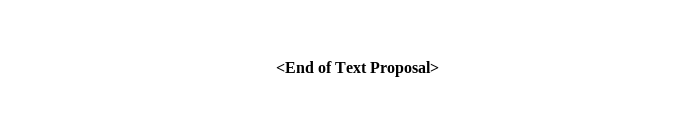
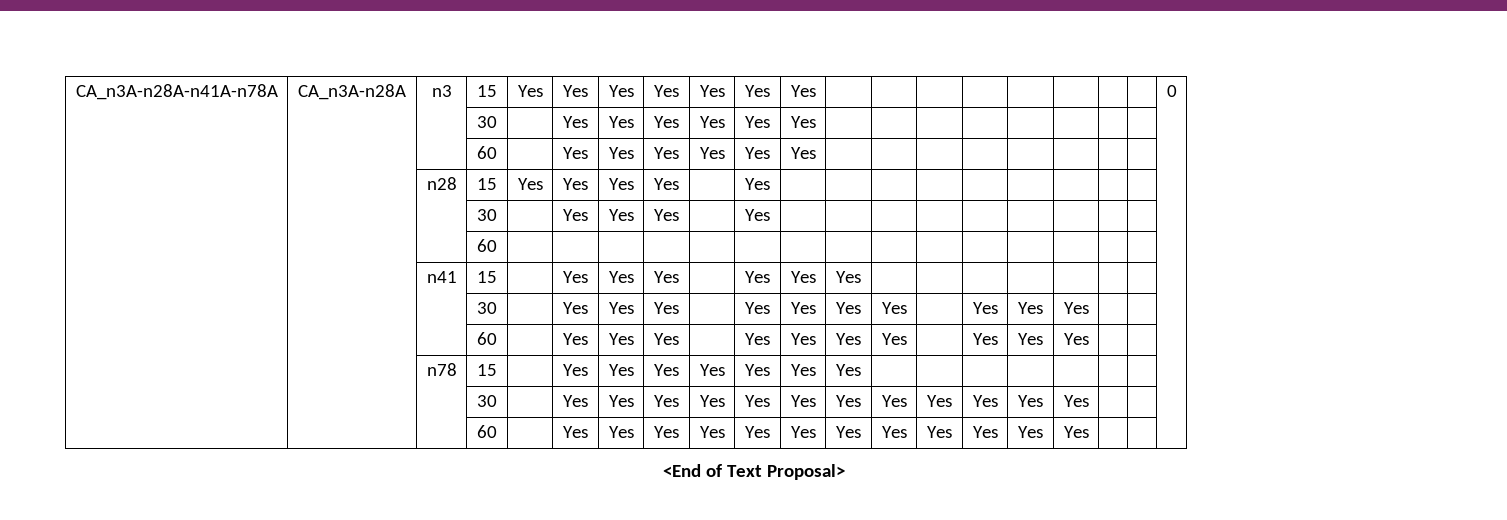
(275, 67) none -> [75,84,278,100] [298,84,406,100] [431,85,452,97] [477,85,497,97] [517,85,543,97] [563,85,588,97] [608,85,634,97] [654,85,679,97] [699,85,725,97] [745,85,770,97] [790,85,816,97] [1166,85,1177,97] [477,116,497,128] [563,116,588,128] [608,116,634,128] [654,116,679,128] [699,116,725,128] [745,116,770,128] [790,116,816,128] [477,146,497,159] [563,147,588,159] [608,147,634,159] [654,147,679,159] [699,147,725,159] [745,147,770,159] [790,147,816,159] [426,177,457,190] [477,178,497,190] [517,178,543,190] [563,178,588,190] [608,178,634,190] [654,178,679,190] [745,178,770,190] [477,209,497,221] [563,209,588,221] [608,209,634,221] [654,209,679,221] [745,209,770,221] [477,239,497,252] [426,271,457,283] [477,271,497,283] [563,271,588,283] [608,271,634,283] [654,271,679,283] [745,271,770,283] [790,271,816,283] [836,271,861,283] [477,302,497,314] [563,302,588,314] [608,302,634,314] [654,302,679,314] [745,302,770,314] [790,302,816,314] [836,302,861,314] [881,302,907,314] [972,302,998,314] [1018,302,1043,314] [1063,302,1089,314] [477,332,497,345] [563,333,588,345] [608,333,634,345] [654,333,679,345] [745,333,770,345] [790,333,816,345] [836,333,861,345] [881,333,907,345] [972,333,998,345] [1018,333,1043,345] [1063,333,1089,345] [426,363,457,376] [477,364,497,376] [563,364,588,376] [608,364,634,376] [654,364,679,376] [699,364,725,376] [745,364,770,376] [790,364,816,376] [836,364,861,376] [477,395,497,407] [563,395,588,407] [608,395,634,407] [654,395,679,407] [699,395,725,407] [745,395,770,407] [790,395,816,407] [836,395,861,407] [881,395,907,407] [927,395,952,407] [972,395,998,407] [1018,395,1043,407] [1063,395,1089,407] [477,425,497,438] [563,426,588,438] [608,426,634,438] [654,426,679,438] [699,426,725,438] [745,426,770,438] [790,426,816,438] [836,426,861,438] [881,426,907,438] [927,426,952,438] [972,426,998,438] [1018,426,1043,438] [1063,426,1089,438] CA_n3A-n28A-n41A-n78A | CA_n3A-n28A | n3 | 15 | Yes | Yes | Yes | Yes | Yes | Yes | Yes | | | | | | | | | 0 // | | | 30 | | Yes | Yes | Yes | Yes | Yes | Yes | | | | | | | | | // | | | 60 | | Yes | Yes | Yes | Yes | Yes | Yes | | | | | | | | | // | | n28 | 15 | Yes | Yes | Yes | Yes | | Yes | | | | | | | | | | // | | | 30 | | Yes | Yes | Yes | | Yes | | | | | | | | | | // | | | 60 | | | | | | | | | | | | | | | | // | | n41 | 15 | | Yes | Yes | Yes | | Yes | Yes | Yes | | | | | | | | // | | | 30 | | Yes | Yes | Yes | | Yes | Yes | Yes | Yes | | Yes | Yes | Yes | | | // | | | 60 | | Yes | Yes | Yes | | Yes | Yes | Yes | Yes | | Yes | Yes | Yes | | | // | | n78 | 15 | | Yes | Yes | Yes | Yes | Yes | Yes | Yes | | | | | | | | // | | | 30 | | Yes | Yes | Yes | Yes | Yes | Yes | Yes | Yes | Yes | Yes | Yes | Yes | | | // | | | 60 | | Yes | Yes | Yes | Yes | Yes | Yes | Yes | Yes | Yes | Yes | Yes | Yes | | | //

